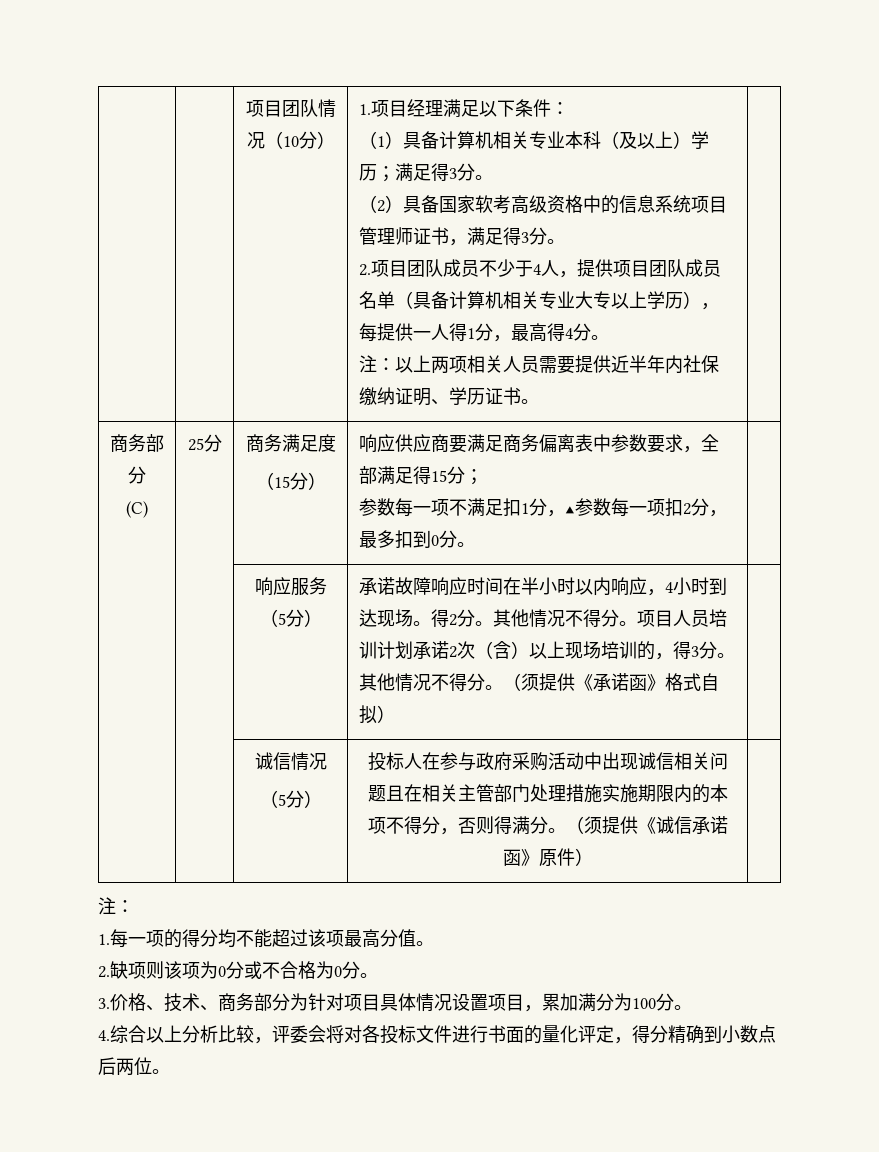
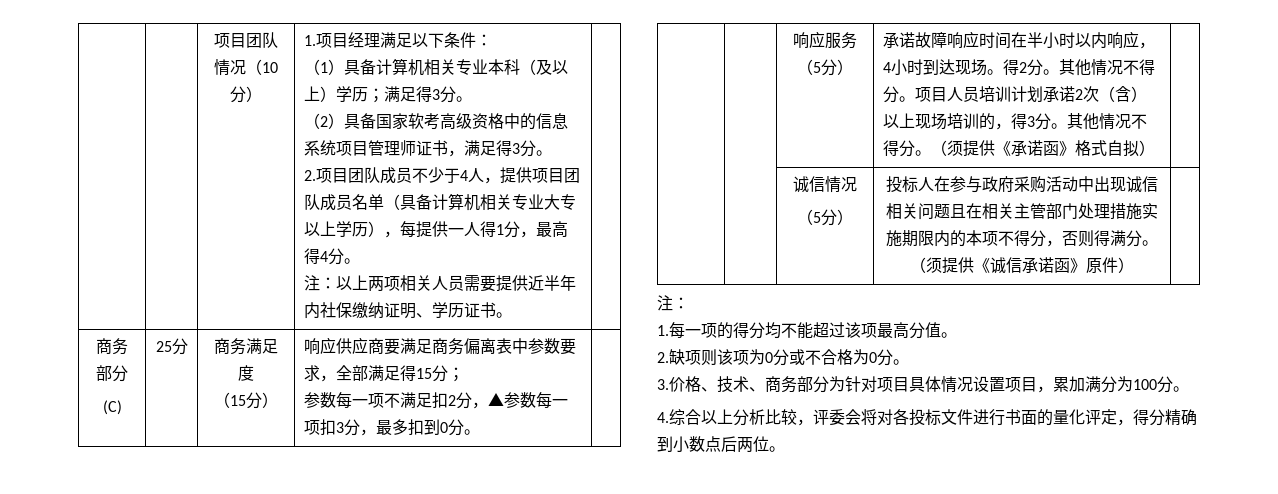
[520,503,529,514] 1 -> [448,395,457,406] 2
[682,503,691,515] 2 -> [336,422,345,433] 3

